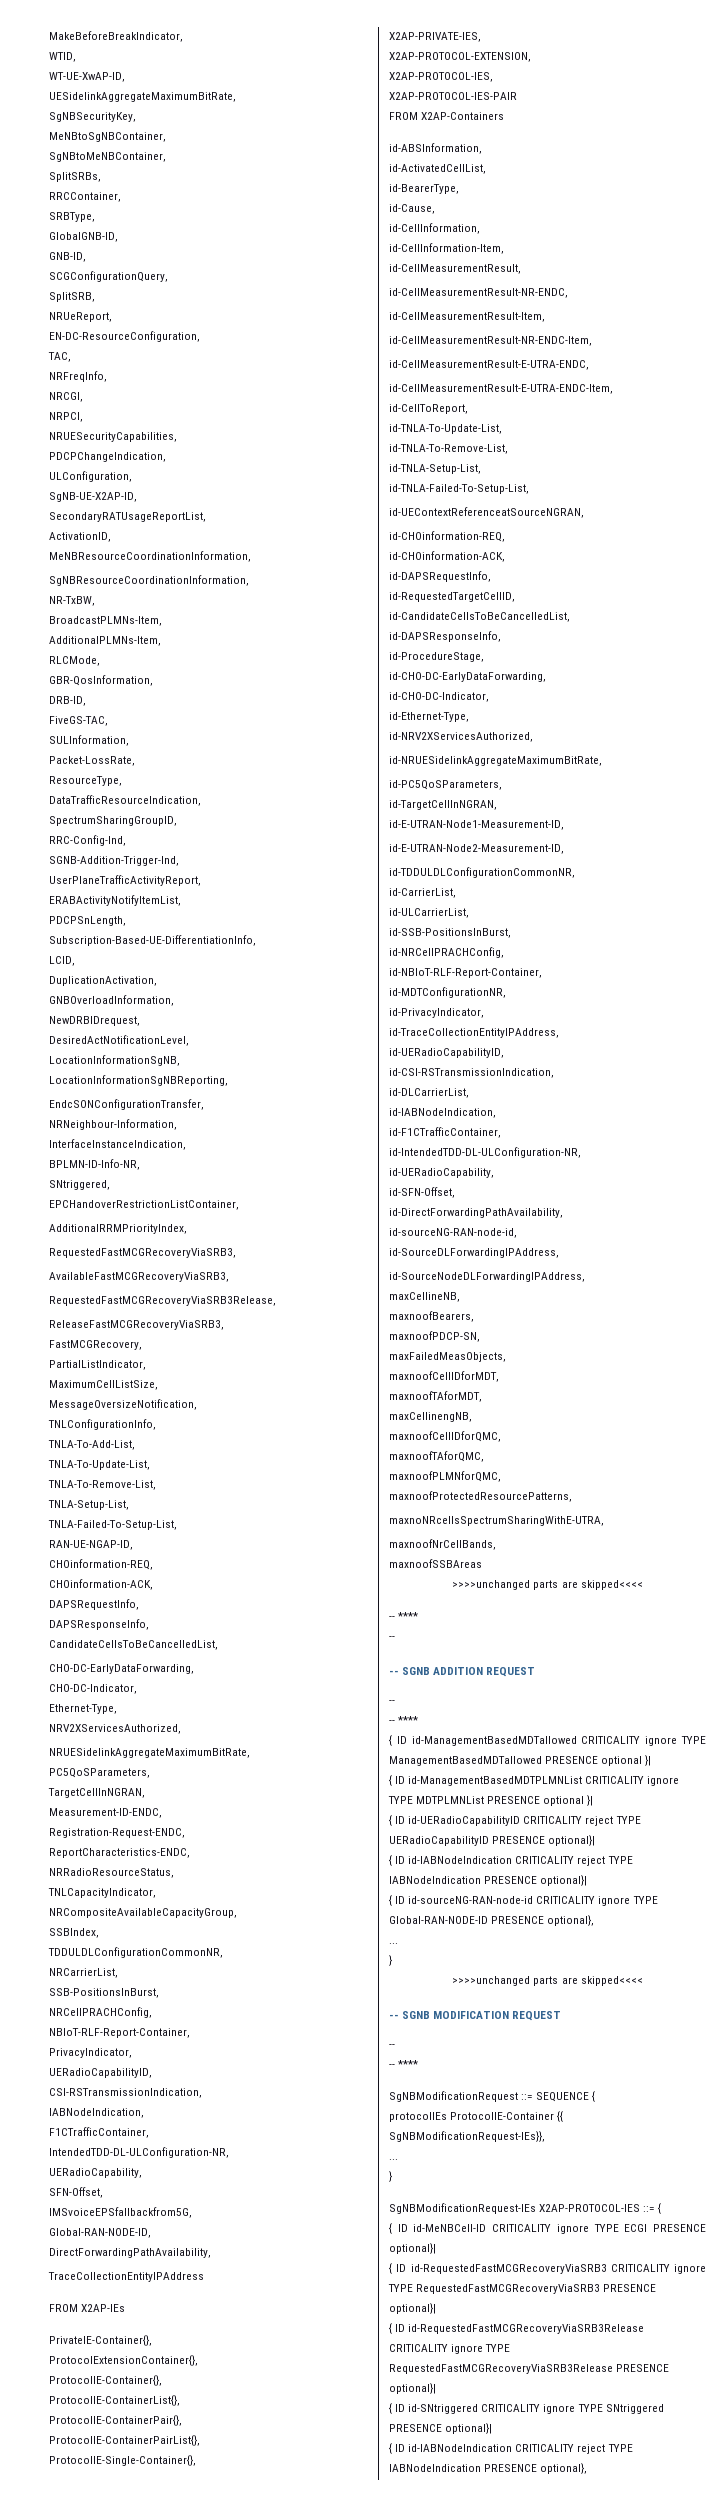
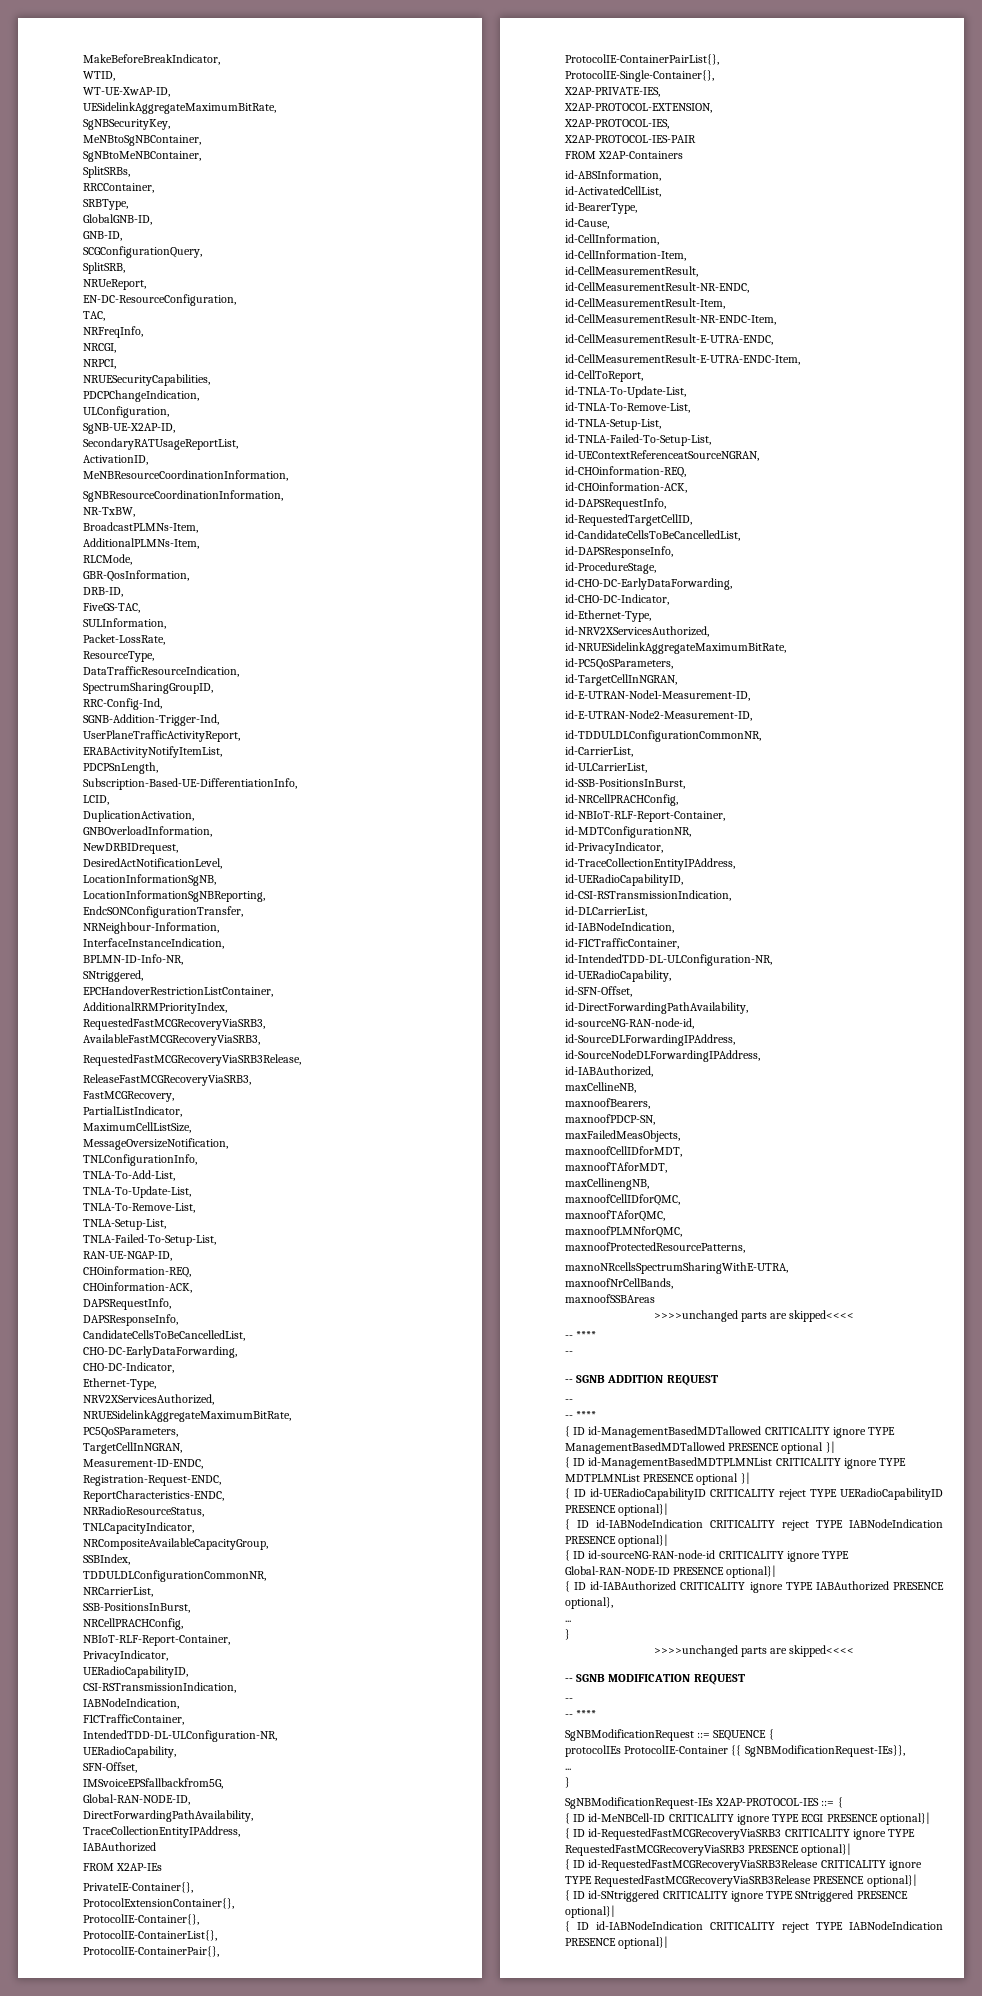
[48,2272,204,2282] TraceCollectionEntityIPAddress -> [83,1826,240,1838] [83,1842,156,1852] TraceCollectionEntityIPAddress, // IABAuthorized
(585, 1277) none -> [565,1066,653,1077] // id-IABAuthorized,
(545, 1920) none -> [726,1565,777,1578] [565,1581,944,1593] optional}| // { ID id-IABAuthorized CRITICALITY ignore TYPE IABAuthorized PRESENCE
[540,2463,588,2474] optional}, -> [618,1936,669,1949] optional}|

